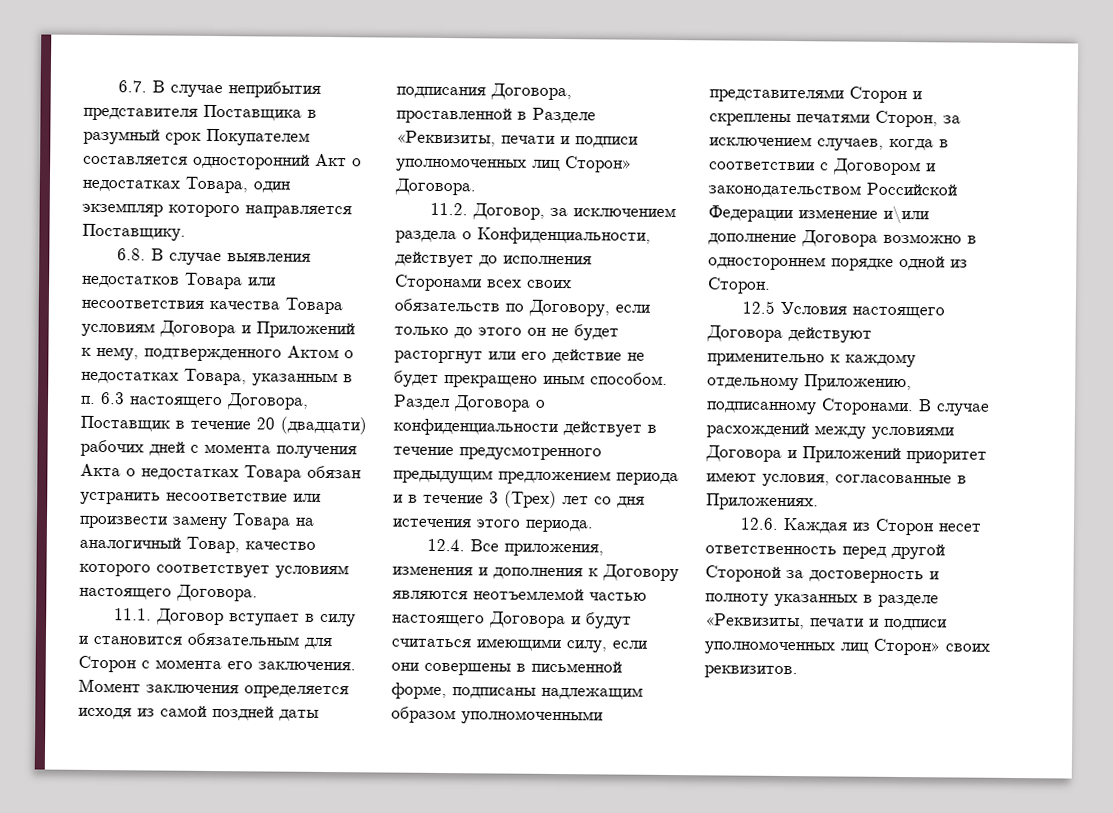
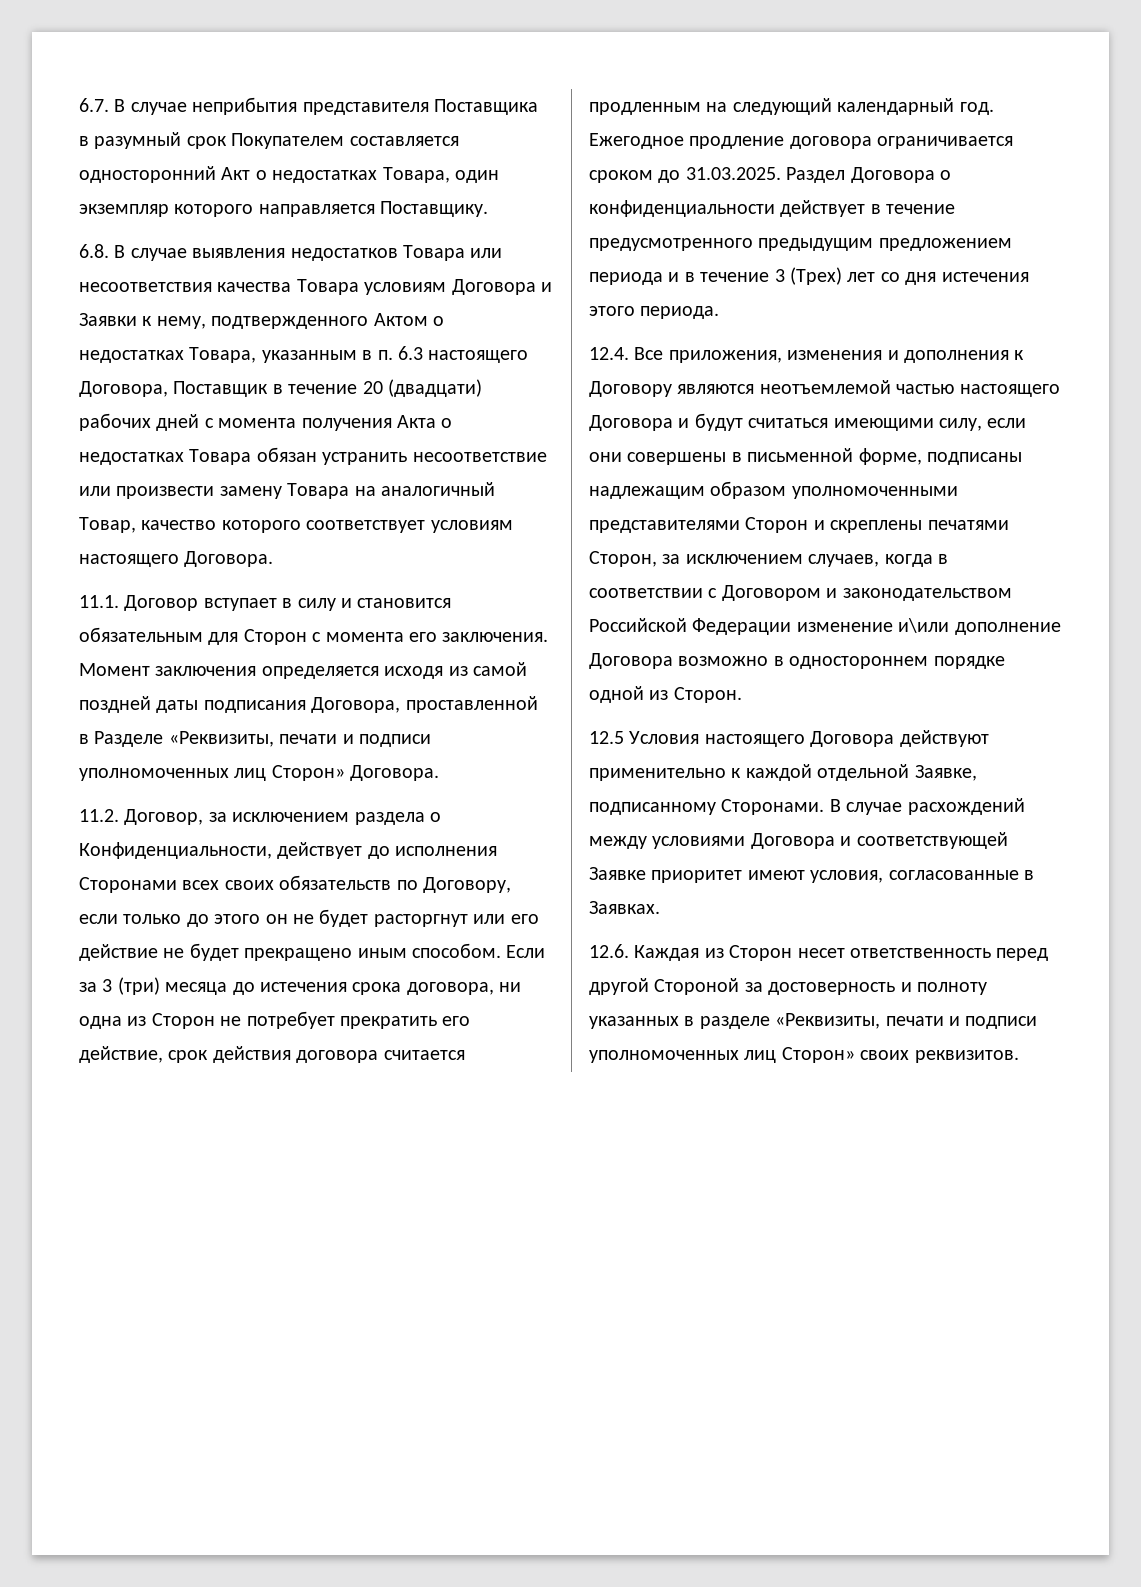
[256,321,355,339] Приложений -> [79,313,137,326] Заявки
(668, 378) none -> [506,945,546,958] [79,977,522,995] [79,1011,471,1029] [79,1046,465,1063] [589,98,994,115] [589,133,1014,149] [589,167,781,183] Если за 3 (три) месяца до истечения срока договора, ни одна из Сторон не потребует прекратить его действие, срок действия договора считается продленным на следующий календарный год. Ежегодное продление договора ограничивается сроком до 31.03.2025.
[845,353,916,368] [707,374,912,392] каждому отдельному Приложению, -> [745,764,977,781] каждой отдельной Заявке,
[802,446,901,464] Приложений -> [856,832,1008,849] [589,867,646,880] соответствующей Заявке
[706,493,819,511] Приложениях. -> [589,901,660,914] Заявках.

